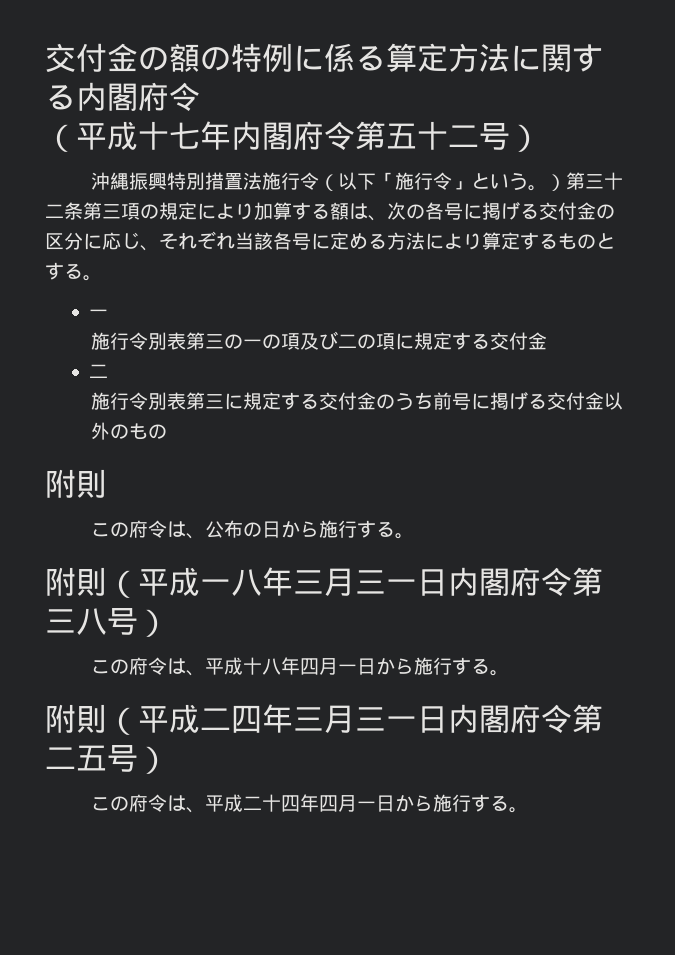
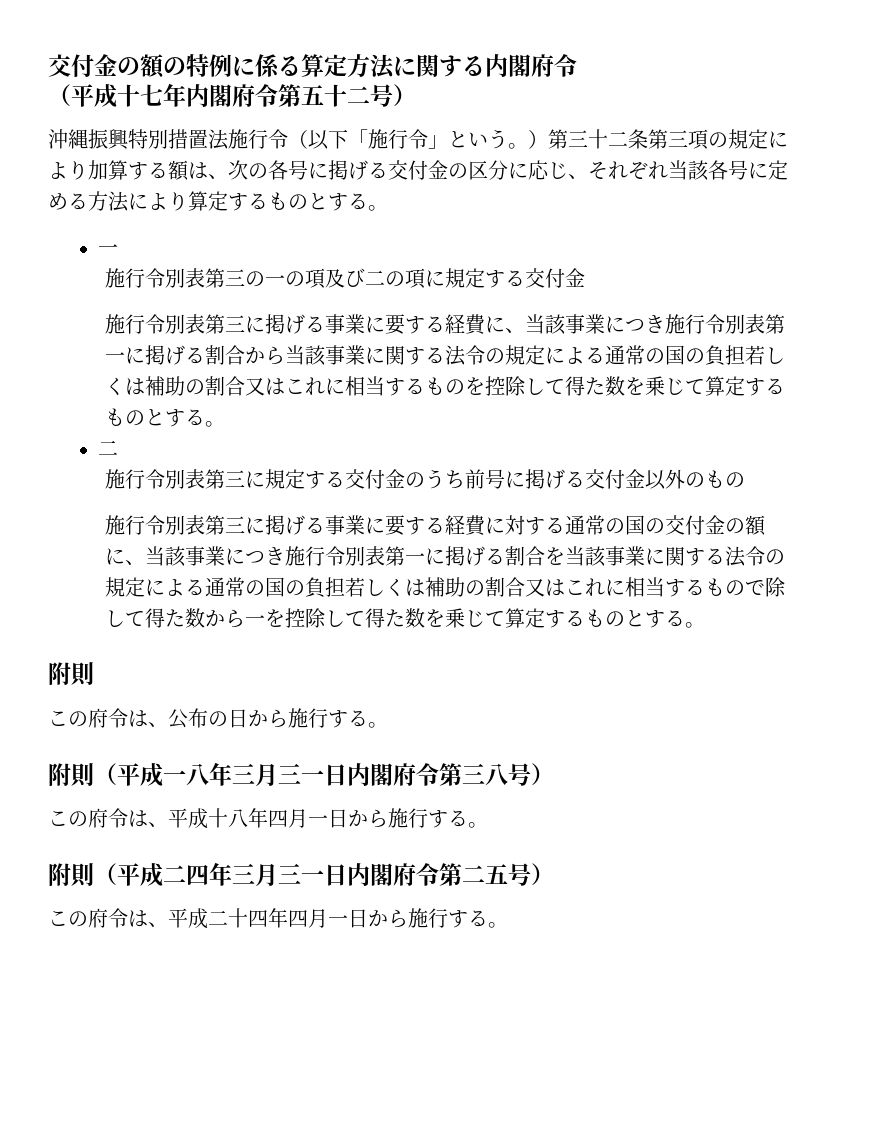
(547, 341) none -> [104,314,785,335] [104,345,785,366] [104,376,785,396] [104,408,225,427] // 施行令別表第三に掲げる事業に要する経費に、当該事業につき施行令別表第一に掲げる割合から当該事業に関する法令の規定による通常の国の負担若しくは補助の割合又はこれに相当するものを控除して得た数を乗じて算定するものとする。
(167, 431) none -> [104,515,766,536] [104,546,785,567] [104,577,786,598] [104,608,705,628] // 施行令別表第三に掲げる事業に要する経費に対する通常の国の交付金の額に、当該事業につき施行令別表第一に掲げる割合を当該事業に関する法令の規定による通常の国の負担若しくは補助の割合又はこれに相当するもので除して得た数から一を控除して得た数を乗じて算定するものとする。

